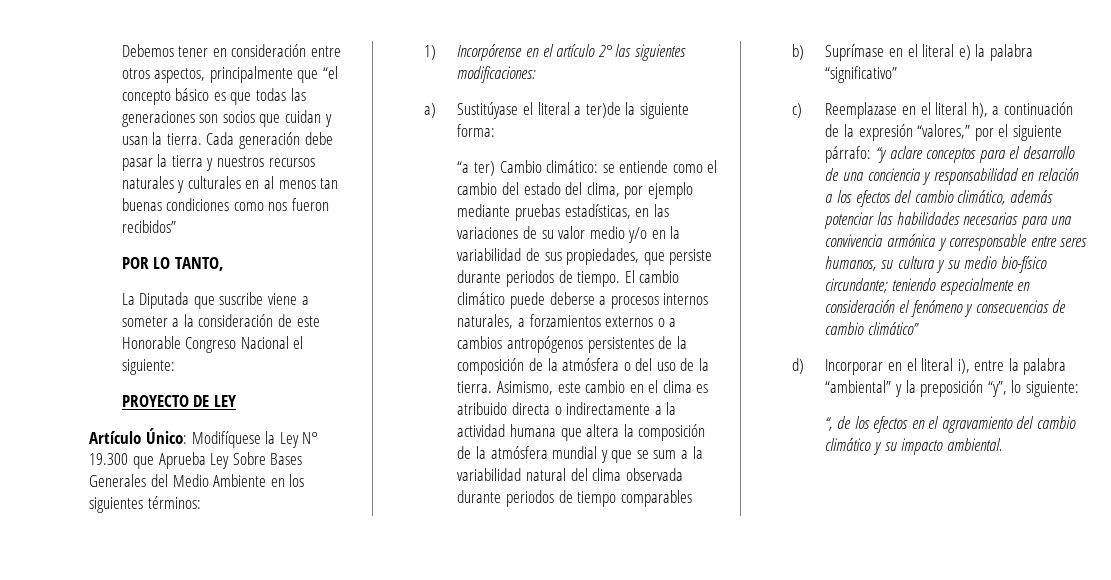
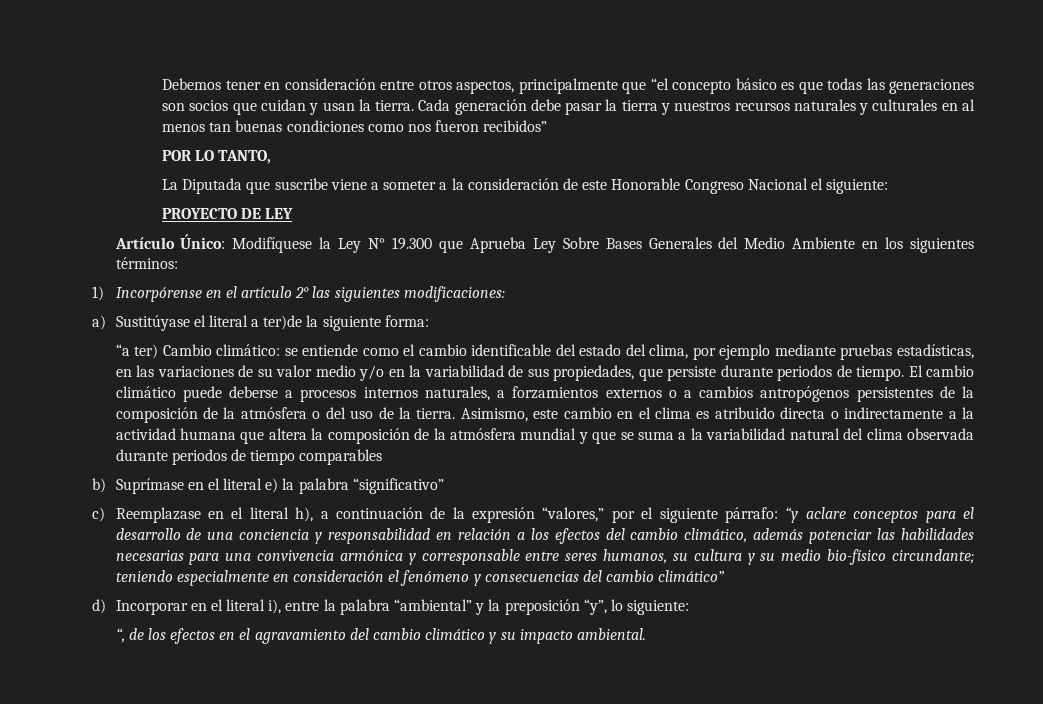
(498, 188) none -> [471,344,552,356] identificable
[653,450,677,459] sum -> [638,431,675,440] suma
[1052,300,1067,313] de -> [583,570,603,582] del

